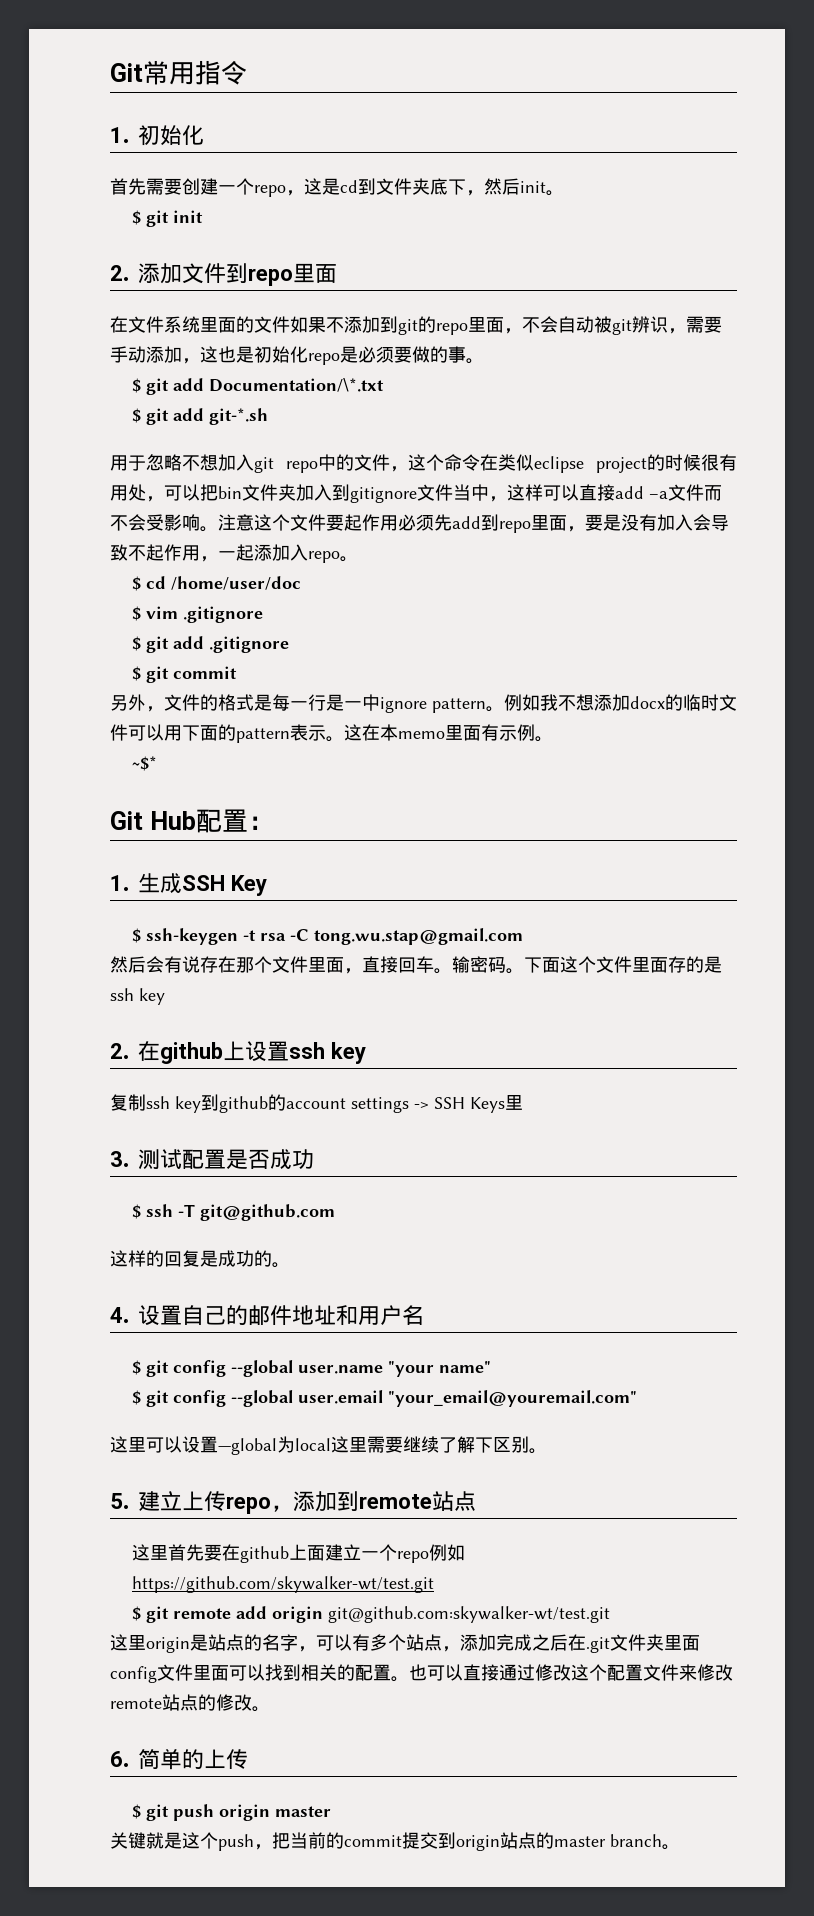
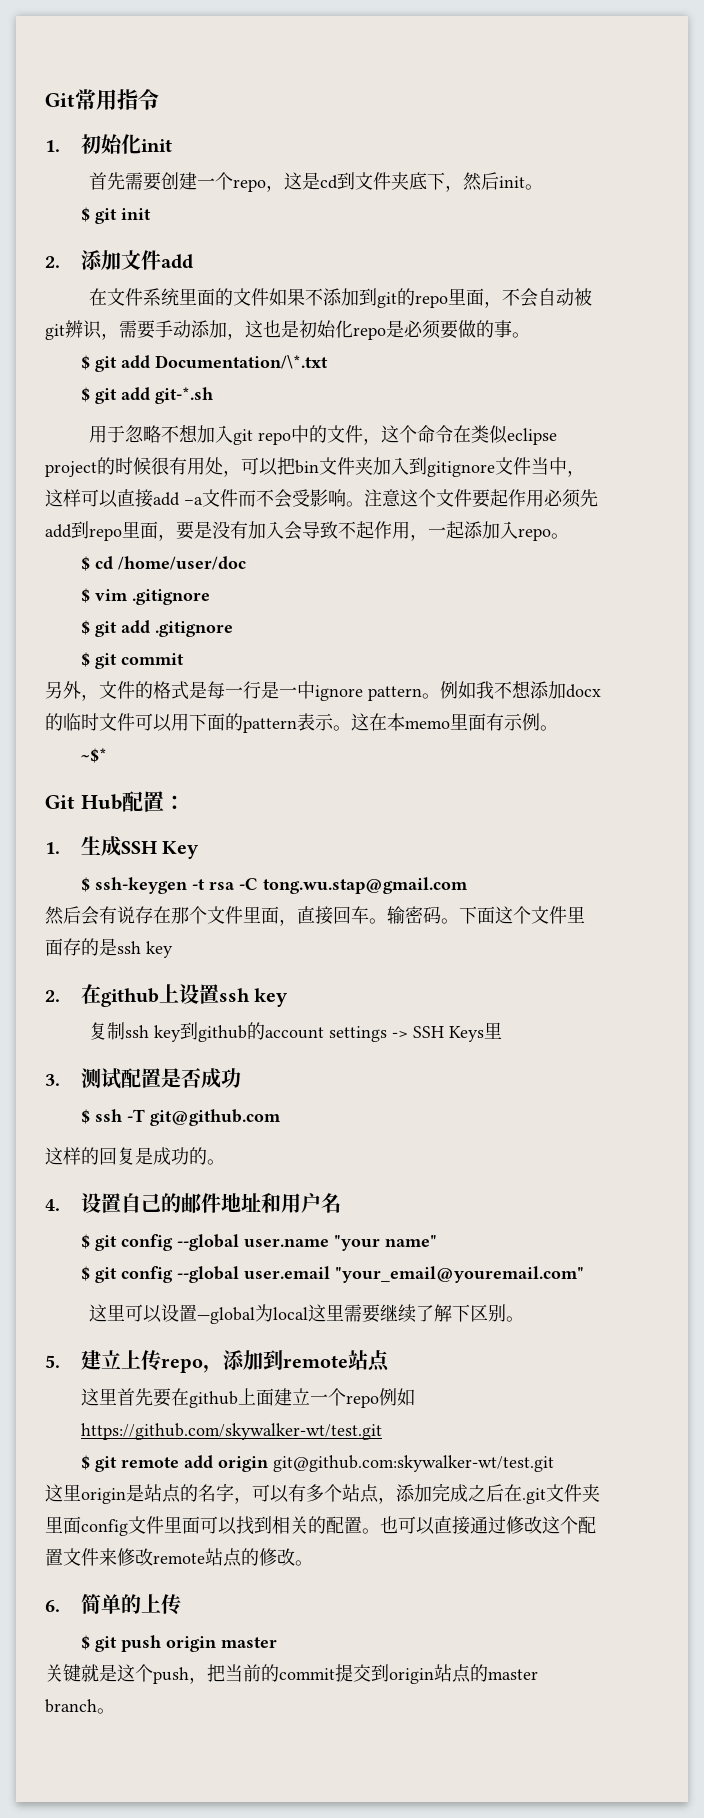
(204, 135) none -> [140,139,172,152] init
[226,263,337,286] 到repo里面 -> [160,254,193,269] add

